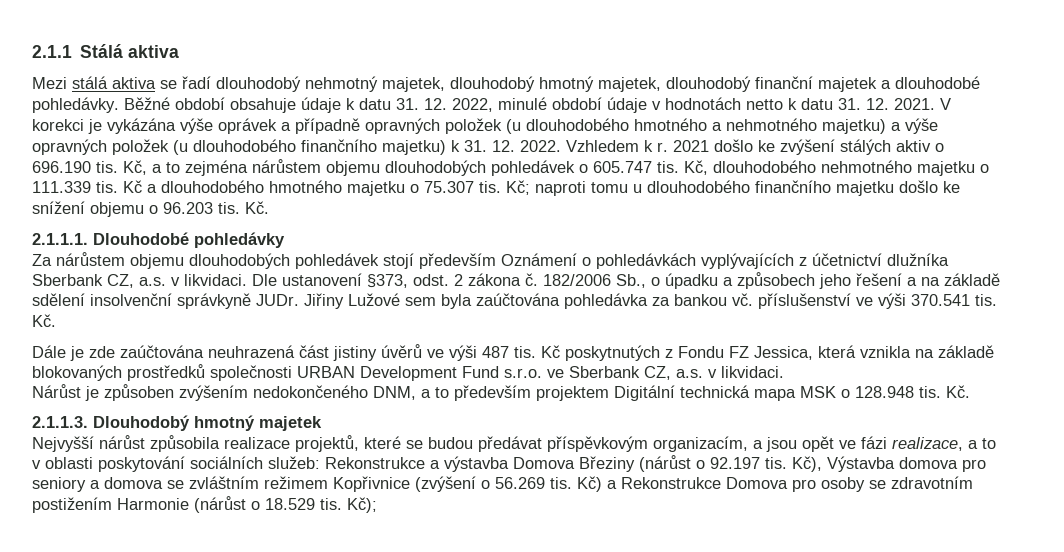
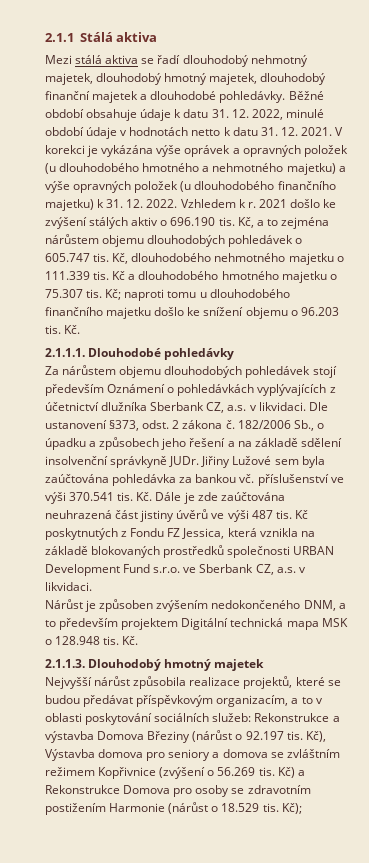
[295,118,360,134] případně -> (240, 151) none
(56, 320) // -> (153, 496) none
[766,436,978,452] jsou opět ve fázi realizace, a -> (299, 701) none

